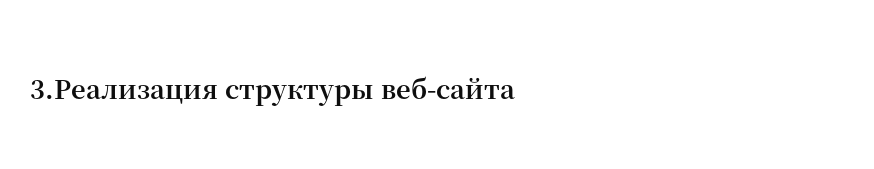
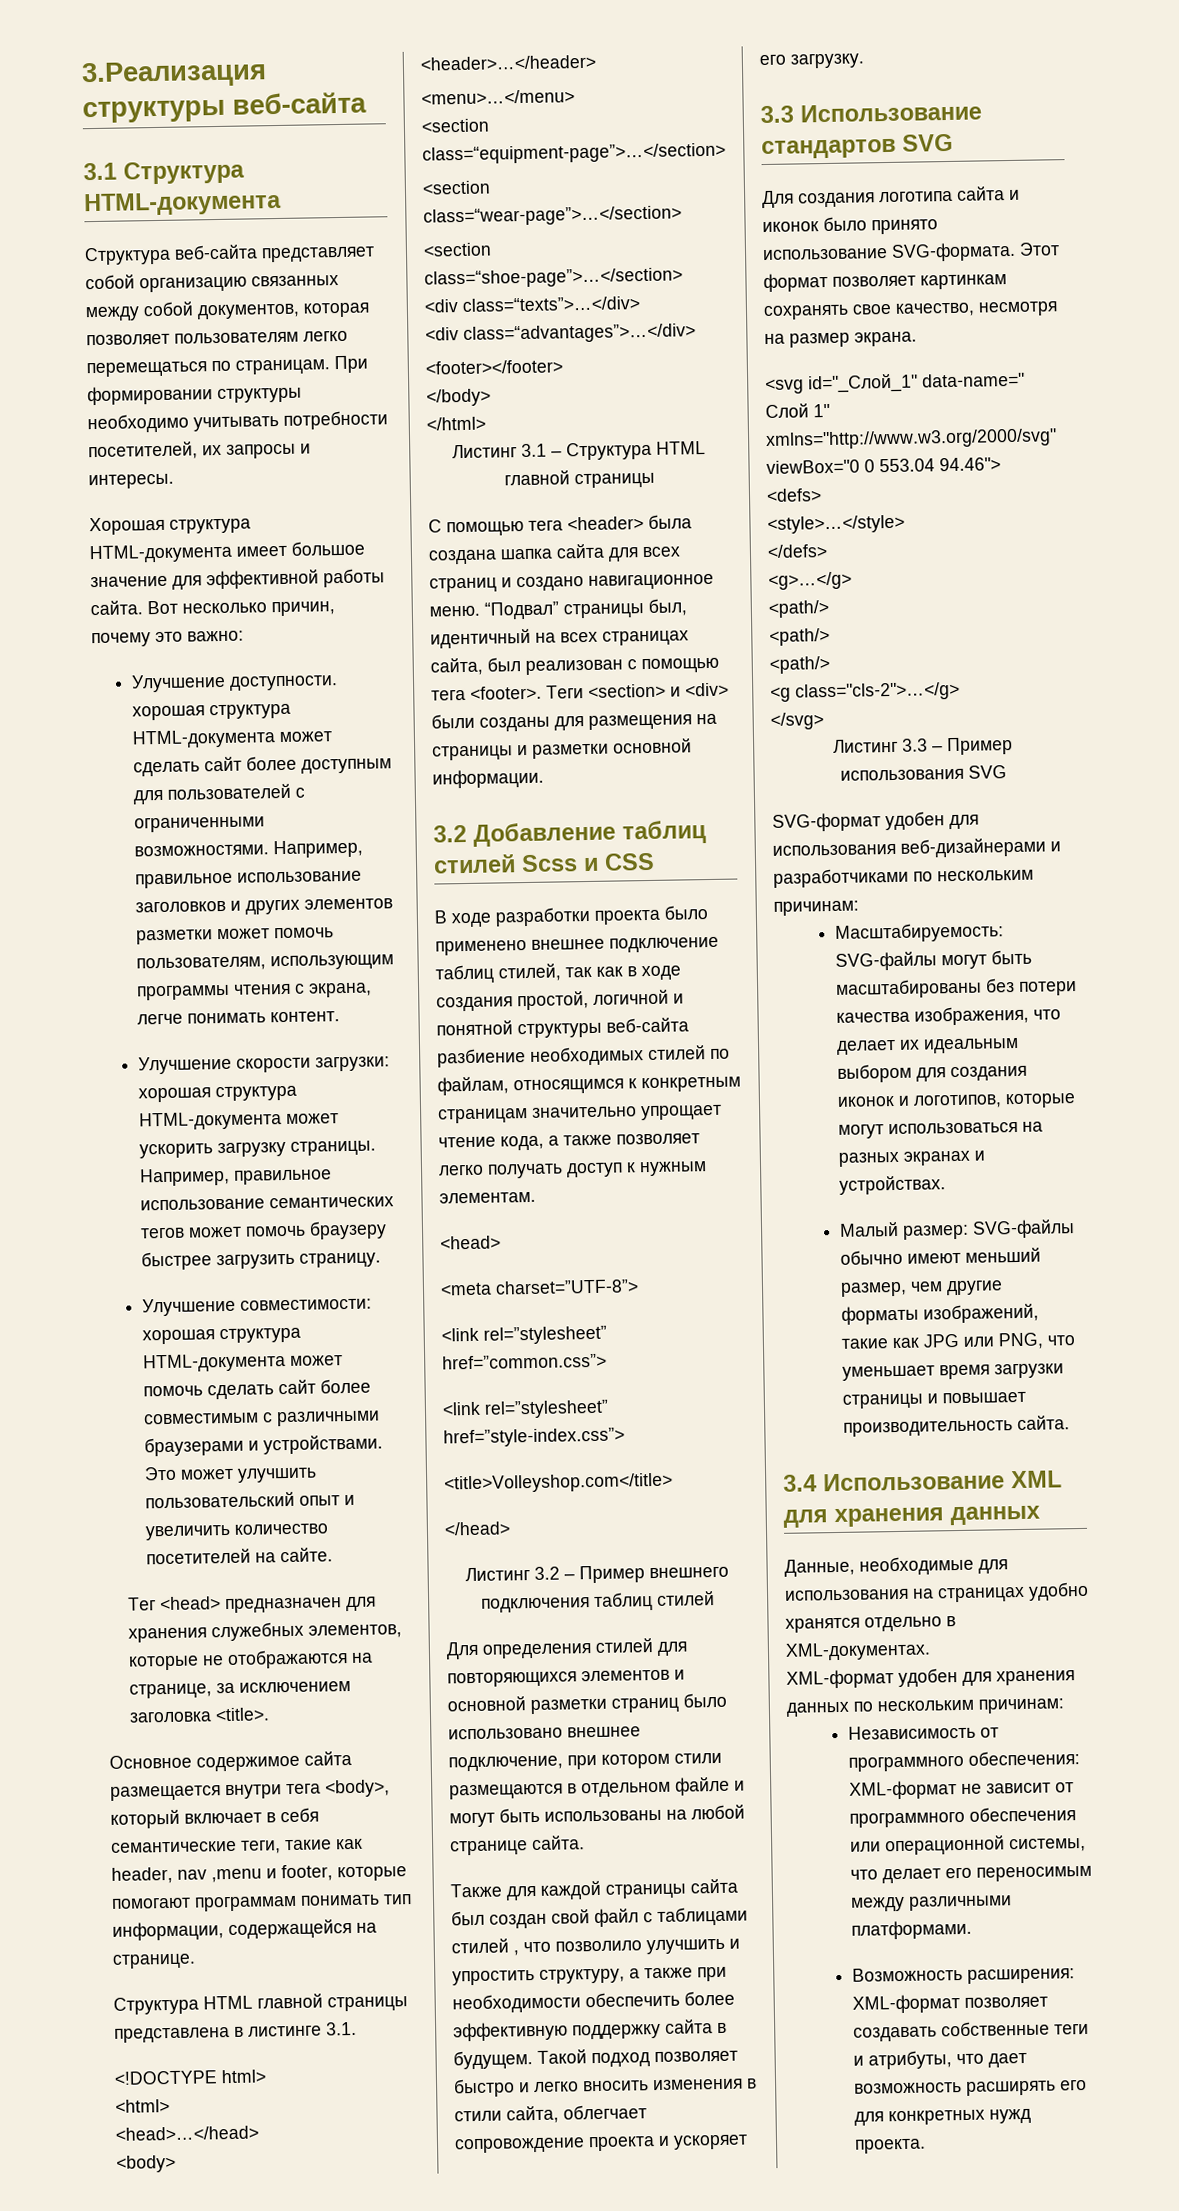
(515, 87) none -> [83,160,245,185] [83,190,282,217] [84,244,375,266] [85,274,339,293] [85,301,370,322] [86,330,348,346] [86,355,368,378] [87,385,302,406] [87,410,388,434] [88,441,311,461] [88,473,174,490] [89,516,251,536] [89,540,365,564] [90,568,385,590] [90,600,335,617] [91,630,244,648] [131,673,339,693] [132,703,292,721] [132,729,333,749] [133,755,393,777] [133,783,306,805] [134,816,266,833] [134,839,364,859] [135,870,363,889] [135,898,394,915] [136,927,335,945] [136,954,395,972] [136,982,373,1001] [137,1011,341,1025] [138,1055,391,1075] [138,1085,298,1103] [139,1111,340,1131] [139,1140,377,1159] [139,1167,333,1187] [140,1196,395,1211] [140,1220,388,1240] [141,1251,382,1271] [142,1297,373,1317] [142,1327,302,1345] [143,1353,344,1373] [143,1378,372,1400] [144,1410,381,1427] [144,1434,384,1457] [144,1466,318,1483] [145,1491,356,1509] [145,1523,329,1541] [146,1547,334,1565] [127,1596,376,1614] [127,1621,402,1643] [127,1649,373,1671] [128,1680,351,1699] [128,1707,270,1723] [109,1750,352,1772] [110,1779,390,1801] [110,1807,319,1829] [111,1838,363,1854] [111,1864,407,1884] [111,1894,412,1912] [112,1919,377,1941] [112,1953,196,1969] [113,1993,408,2015] [114,2021,357,2043] [114,2069,266,2085] [115,2099,170,2113] [115,2125,259,2141] [116,2154,176,2173] [420,54,596,71] [421,89,575,105] [421,118,490,133] [422,142,726,165] [422,180,491,195] [423,205,682,227] [423,242,492,257] [424,267,683,289] [424,296,640,313] [425,323,696,344] [425,359,563,375] [426,388,491,407] [426,416,486,431] [452,441,706,461] [503,470,655,489] [428,514,692,537] [428,543,681,565] [429,573,714,593] [429,598,687,620] [430,628,689,649] [430,657,719,676] [431,682,729,701] [431,713,717,732] [432,738,692,761] [432,768,544,789] [433,820,707,847] [433,852,655,874] [434,905,708,928] [435,936,719,956] [435,963,681,984] [436,989,684,1012] [436,1017,689,1039] [437,1045,730,1068] [437,1076,741,1096] [438,1104,722,1124] [438,1133,700,1151] [438,1161,707,1179] [439,1191,536,1204] [440,1235,501,1250] [440,1279,639,1296] [441,1325,607,1345] [442,1353,607,1370] [442,1399,609,1419] [443,1427,625,1448] [444,1472,673,1494] [444,1521,511,1536] [465,1565,729,1584] [481,1591,715,1613] [446,1638,688,1660] [447,1669,685,1688] [447,1692,727,1715] [448,1726,641,1740] [448,1752,722,1772] [449,1776,745,1800] [449,1804,745,1828] [450,1835,585,1856] [450,1878,738,1901] [451,1906,748,1929] [451,1938,740,1956] [452,1966,727,1986] [452,1990,735,2014] [453,2019,727,2042] [453,2049,738,2070] [453,2078,757,2098] [454,2104,647,2124] [454,2134,748,2154] [759,53,865,69] [760,102,982,124] [761,133,953,160] [762,186,1020,209] [762,216,938,235] [762,241,1060,262] [763,272,1007,293] [763,301,1058,321] [764,331,917,348] [765,372,1025,395] [765,403,830,419] [765,428,1057,451] [766,457,1001,475] [766,488,822,503] [767,514,905,535] [767,544,828,558] [768,571,852,590] [768,600,830,618] [769,628,830,646] [769,655,830,674] [770,681,960,702] [770,712,824,730] [833,737,1013,756] [839,765,1007,781] [772,811,979,832] [772,837,1061,858] [773,867,1034,888] [773,900,859,916] [835,922,1005,943] [835,949,1033,971] [835,978,1078,999] [836,1005,1062,1026] [836,1037,1020,1055] [837,1063,1028,1083] [837,1093,1077,1109] [838,1121,1044,1139] [838,1150,986,1167] [839,1175,947,1195] [839,1219,1076,1240] [840,1247,1042,1265] [840,1280,1004,1297] [841,1303,1040,1325] [841,1332,1076,1350] [842,1363,1065,1381] [842,1391,1027,1409] [843,1415,1071,1437] [783,1470,1062,1492] [783,1505,1040,1528] [784,1555,1008,1577] [784,1581,1089,1603] [785,1616,956,1633] [785,1641,931,1661] [786,1668,1075,1689] [786,1698,1065,1717] [848,1724,1000,1740] [848,1750,1081,1772] [849,1780,1075,1800] [849,1806,1077,1828] [850,1835,1087,1856] [850,1865,1093,1884] [851,1895,1013,1912] [851,1919,973,1940] [852,1966,1076,1984] [852,1994,1049,2014] [853,2020,1090,2042] [853,2050,1028,2070] [854,2079,1088,2096] [854,2108,1032,2126] [855,2138,927,2154] // 3.1 Структура HTML-документа // Структура веб-сайта представляет собой организацию связанных между собой документов, которая позволяет пользователям легко перемещаться по страницам. При формировании структуры необходимо учитывать потребности посетителей, их запросы и интересы. // Хорошая структура HTML-документа имеет большое значение для эффективной работы сайта. Вот несколько причин, почему это важно: // Улучшение доступности. хорошая структура HTML-документа может сделать сайт более доступным для пользователей с ограниченными возможностями. Например, правильное использование заголовков и других элементов разметки может помочь пользователям, использующим программы чтения с экрана, легче понимать контент. // Улучшение скорости загрузки: хорошая структура HTML-документа может ускорить загрузку страницы. Например, правильное использование семантических тегов может помочь браузеру быстрее загрузить страницу. // Улучшение совместимости: хорошая структура HTML-документа может помочь сделать сайт более совместимым с различными браузерами и устройствами. Это может улучшить пользовательский опыт и увеличить количество посетителей на сайте. // Тег <head> предназначен для хранения служебных элементов, которые не отображаются на странице, за исключением заголовка <title>. // Основное содержимое сайта размещается внутри тега <body>, который включает в себя семантические теги, такие как header, nav ,menu и footer, которые помогают программам понимать тип информации, содержащейся на странице. // Структура HTML главной страницы представлена в листинге 3.1. // <!DOCTYPE html> // <html> // <head>…</head> // <body> // <header>…</header> // <menu>…</menu> // <section class=“equipment-page”>…</section> // <section class=“wear-page”>…</section> // <section class=“shoe-page”>…</section> // <div class=“texts”>…</div> // <div class=“advantages”>…</div> // <footer></footer> // </body> // </html> // Листинг 3.1 – Структура HTML главной страницы // С помощью тега <header> была создана шапка сайта для всех страниц и создано навигационное меню. “Подвал” страницы был, идентичный на всех страницах сайта, был реализован с помощью тега <footer>. Теги <section> и <div> были созданы для размещения на страницы и разметки основной информации. // 3.2 Добавление таблиц стилей Scss и CSS // В ходе разработки проекта было применено внешнее подключение таблиц стилей, так как в ходе создания простой, логичной и понятной структуры веб-сайта разбиение необходимых стилей по файлам, относящимся к конкретным страницам значительно упрощает чтение кода, а также позволяет легко получать доступ к нужным элементам. // <head> // <meta charset=”UTF-8”> // <link rel=”stylesheet” href=”common.css”> // <link rel=”stylesheet” href=”style-index.css”> // <title>Volleyshop.com</title> // </head> // Листинг 3.2 – Пример внешнего подключения таблиц стилей // Для определения стилей для повторяющихся элементов и основной разметки страниц было использовано внешнее подключение, при котором стили размещаются в отдельном файле и могут быть использованы на любой странице сайта. // Также для каждой страницы сайта был создан свой файл с таблицами стилей , что позволило улучшить и упростить структуру, а также при необходимости обеспечить более эффективную поддержку сайта в будущем. Такой подход позволяет быстро и легко вносить изменения в стили сайта, облегчает сопровождение проекта и ускоряет его загрузку. // 3.3 Использование стандартов SVG // Для создания логотипа сайта и иконок было принято использование SVG-формата. Этот формат позволяет картинкам сохранять свое качество, несмотря на размер экрана. // <svg id="_Слой_1" data-name=" Слой 1" xmlns="http://www.w3.org/2000/svg" viewBox="0 0 553.04 94.46"> // <defs> // <style>…</style> // </defs> // <g>…</g> // <path/> // <path/> // <path/> // <g class="cls-2">…</g> // </svg> // Листинг 3.3 – Пример использования SVG // SVG-формат удобен для использования веб-дизайнерами и разработчиками по нескольким причинам: // Масштабируемость: SVG-файлы могут быть масштабированы без потери качества изображения, что делает их идеальным выбором для создания иконок и логотипов, которые могут использоваться на разных экранах и устройствах. // Малый размер: SVG-файлы обычно имеют меньший размер, чем другие форматы изображений, такие как JPG или PNG, что уменьшает время загрузки страницы и повышает производительность сайта. // 3.4 Использование XML для хранения данных // Данные, необходимые для использования на страницах удобно хранятся отдельно в XML-документах. // XML-формат удобен для хранения данных по нескольким причинам: // Независимость от программного обеспечения: XML-формат не зависит от программного обеспечения или операционной системы, что делает его переносимым между различными платформами. // Возможность расширения: XML-формат позволяет создавать собственные теги и атрибуты, что дает возможность расширять его для конкретных нужд проекта.

